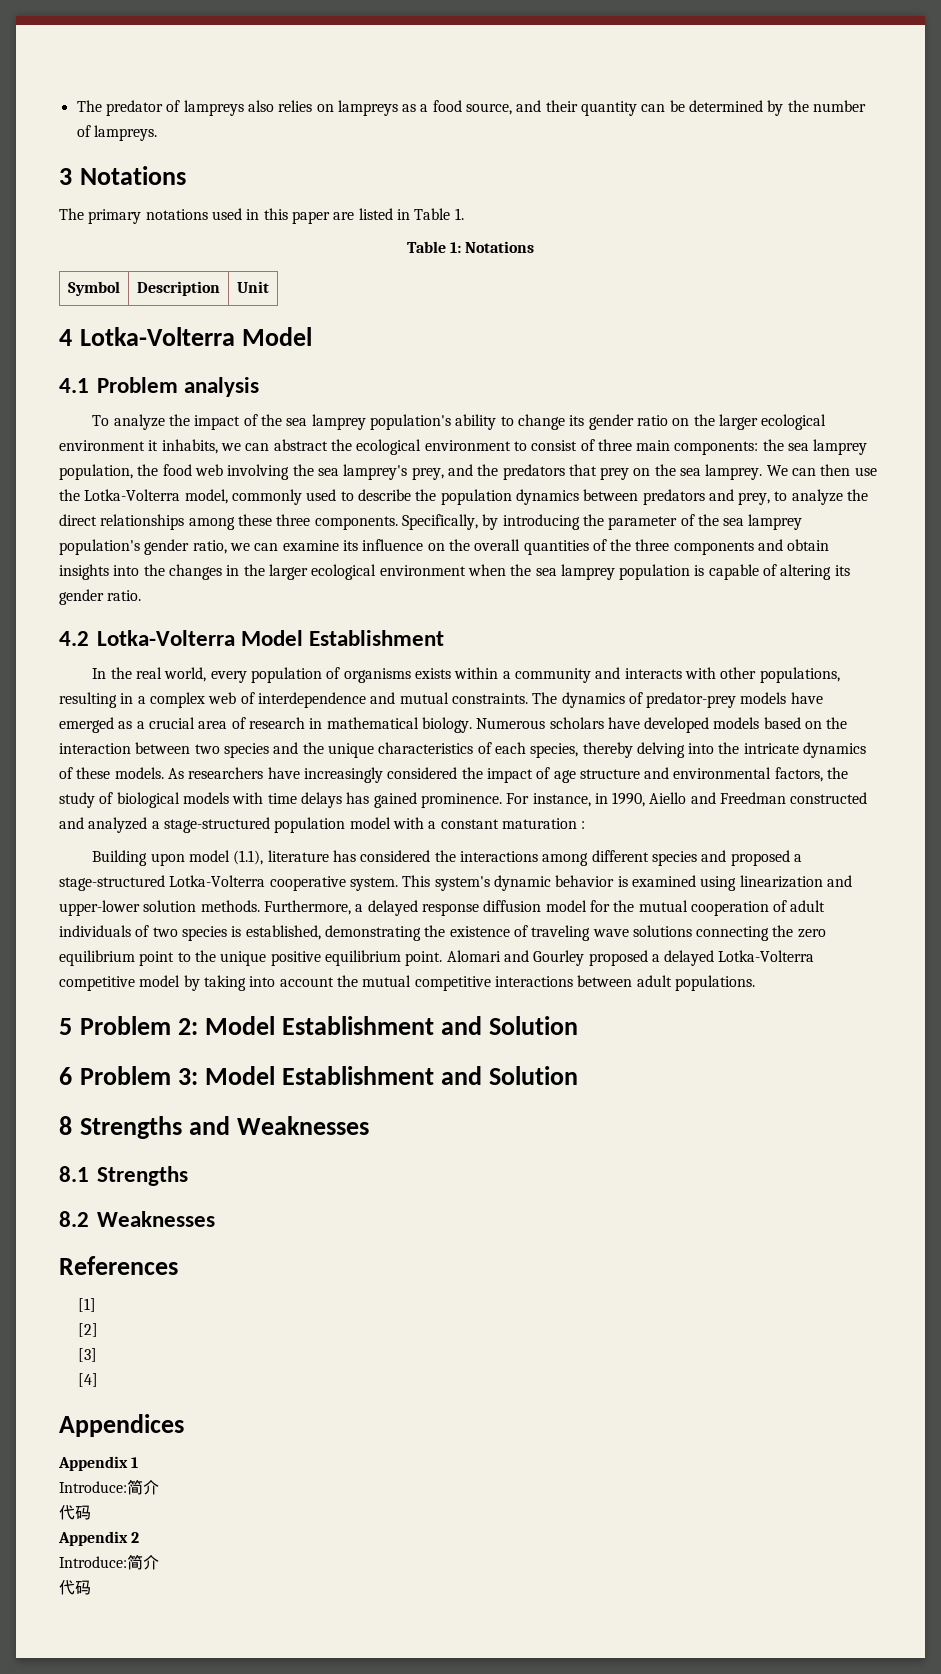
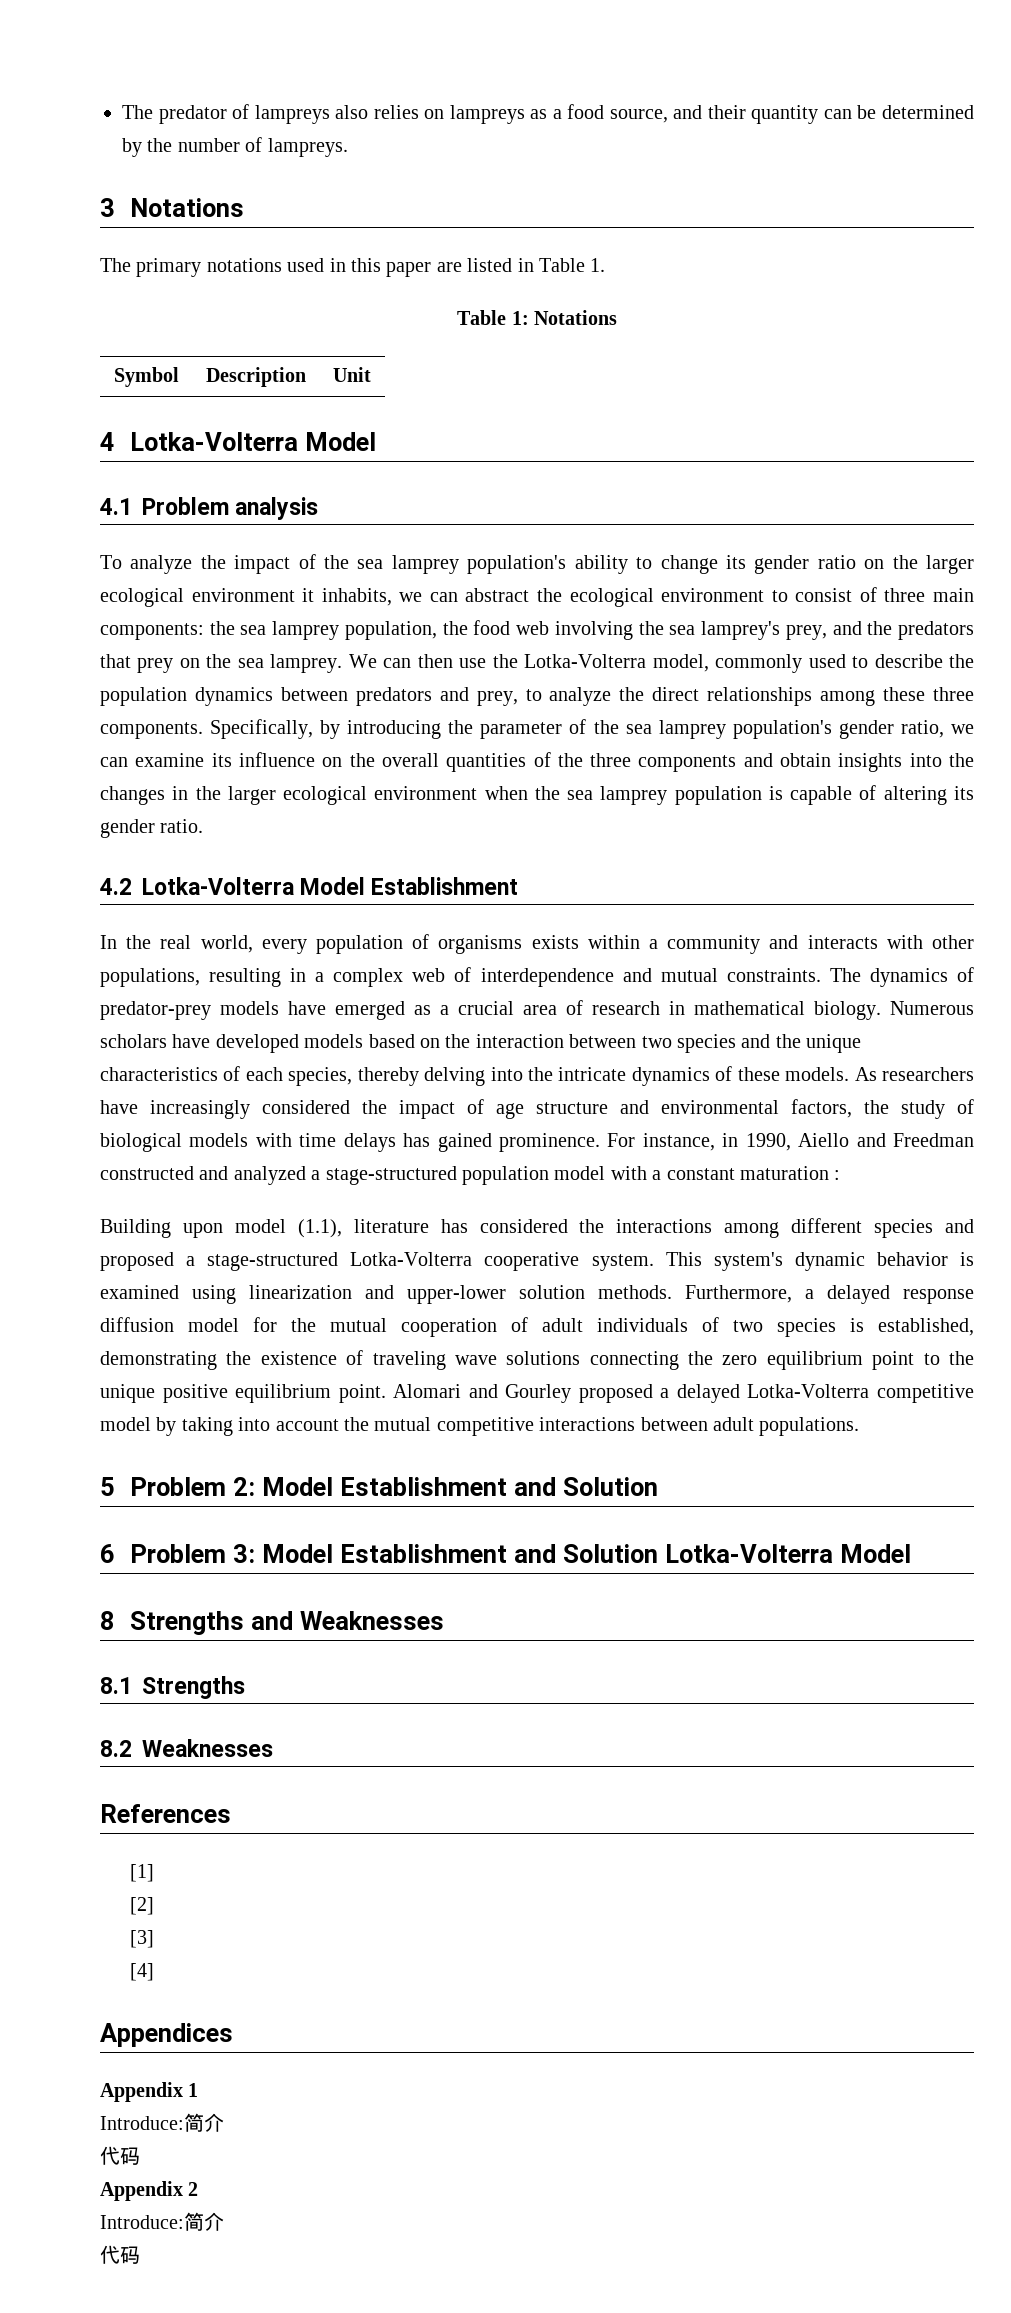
(579, 1075) none -> [664,1544,911,1563] Lotka-Volterra Model

